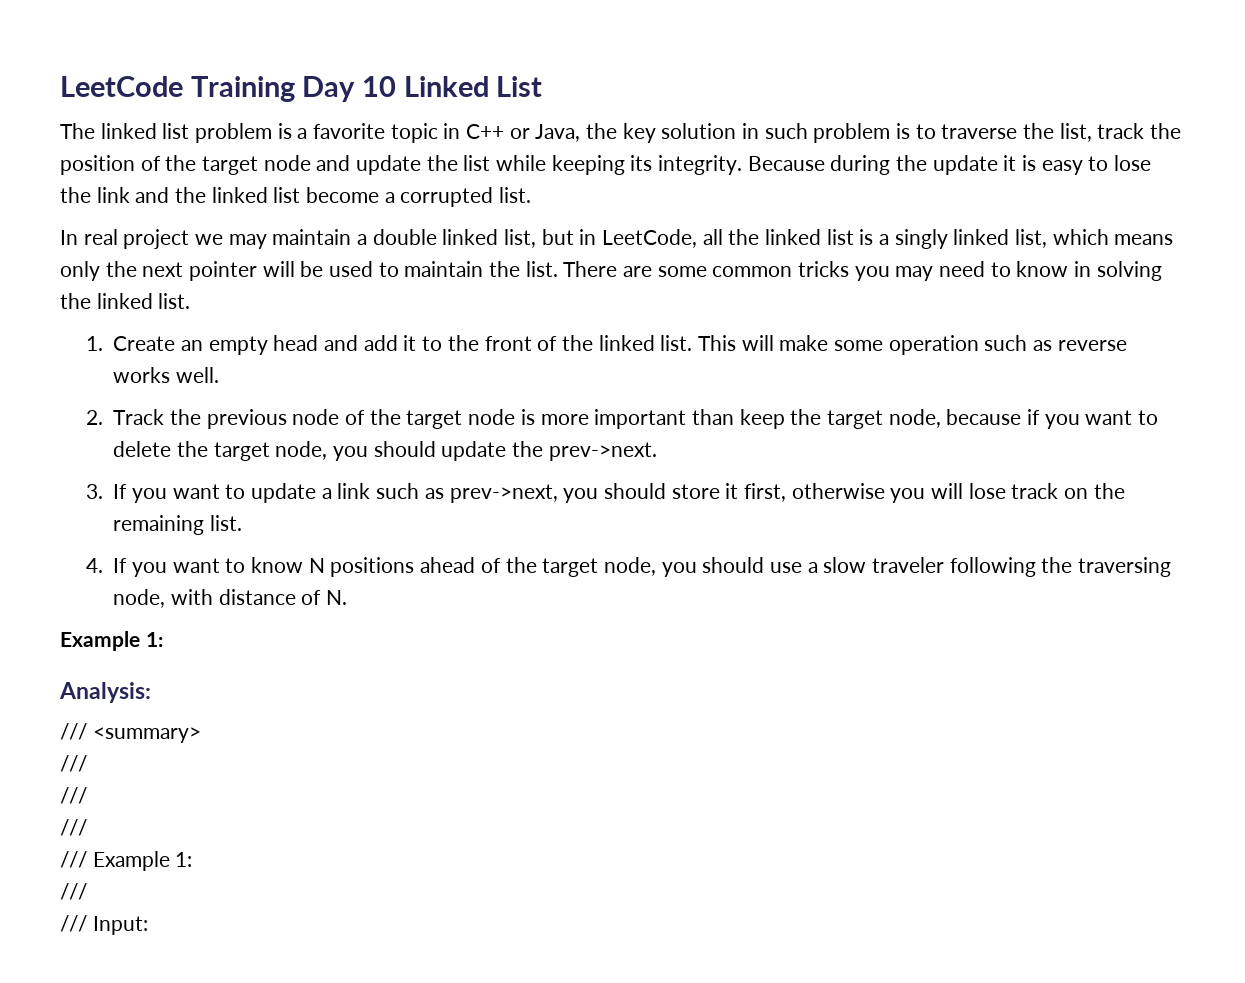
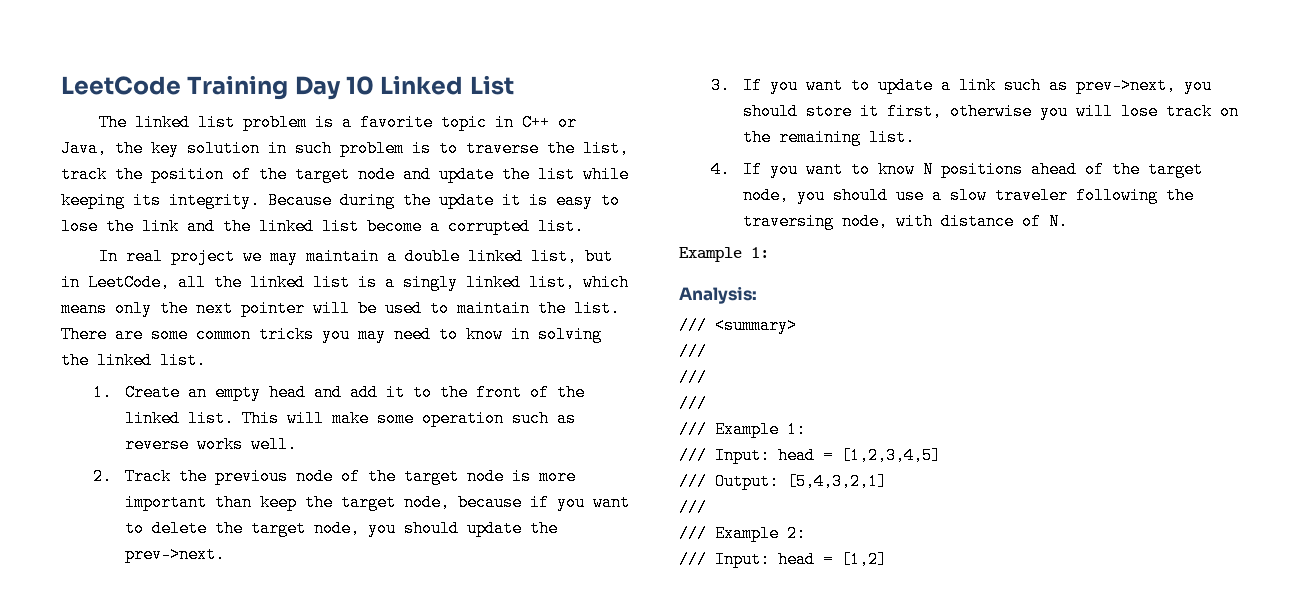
[60,915,148,935] // /// Input: -> [715,447,941,464] [679,473,887,490] [679,499,707,516] [679,525,806,542] [679,551,887,568] Input: head = [1,2,3,4,5] // /// Output: [5,4,3,2,1] // /// // /// Example 2: // /// Input: head = [1,2]

